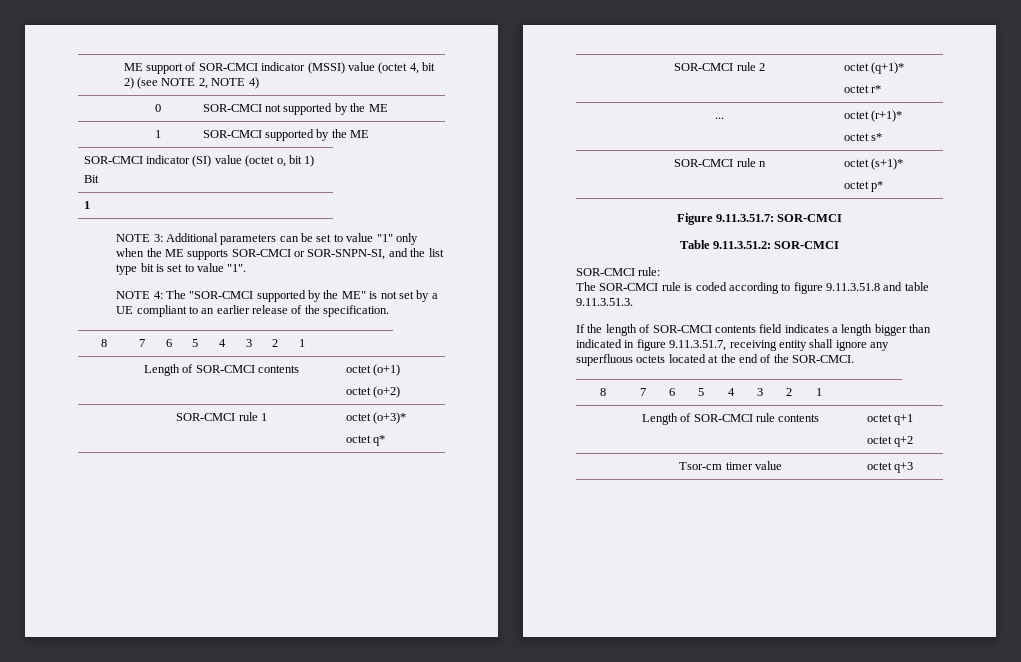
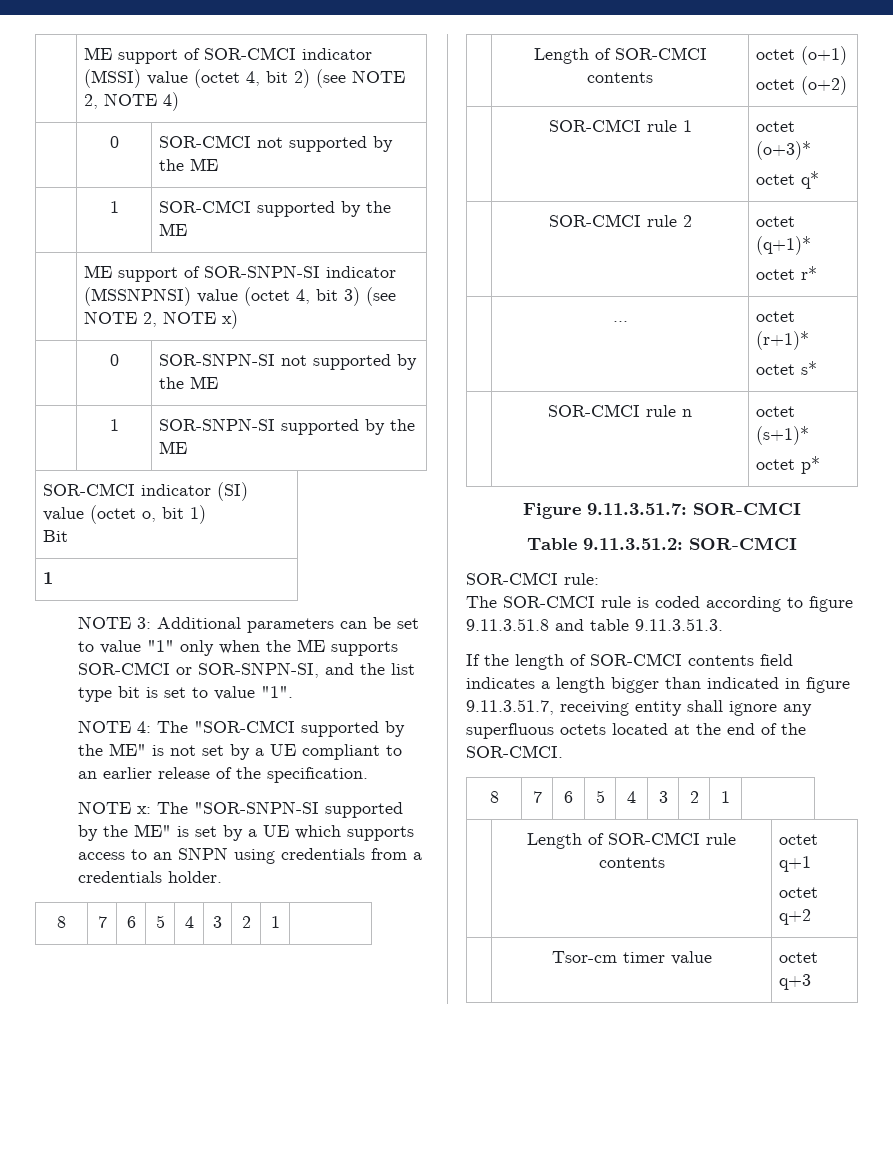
(370, 134) none -> [84,265,397,282] [84,287,397,306] [84,310,239,329] [109,354,119,366] [159,353,418,370] [159,376,219,389] [109,419,119,431] [159,418,416,435] [159,441,188,454] // | ME support of SOR-SNPN-SI indicator (MSSNPNSI) value (octet 4, bit 3) (see NOTE 2, NOTE x) // | 0 | SOR-SNPN-SI not supported by the ME // | 1 | SOR-SNPN-SI supported by the ME
(390, 311) none -> [78,801,404,818] [78,824,415,841] [78,847,423,864] [78,871,223,883] // NOTE x: The "SOR-SNPN-SI supported by the ME" is set by a UE which supports access to an SNPN using credentials from a credentials holder.

